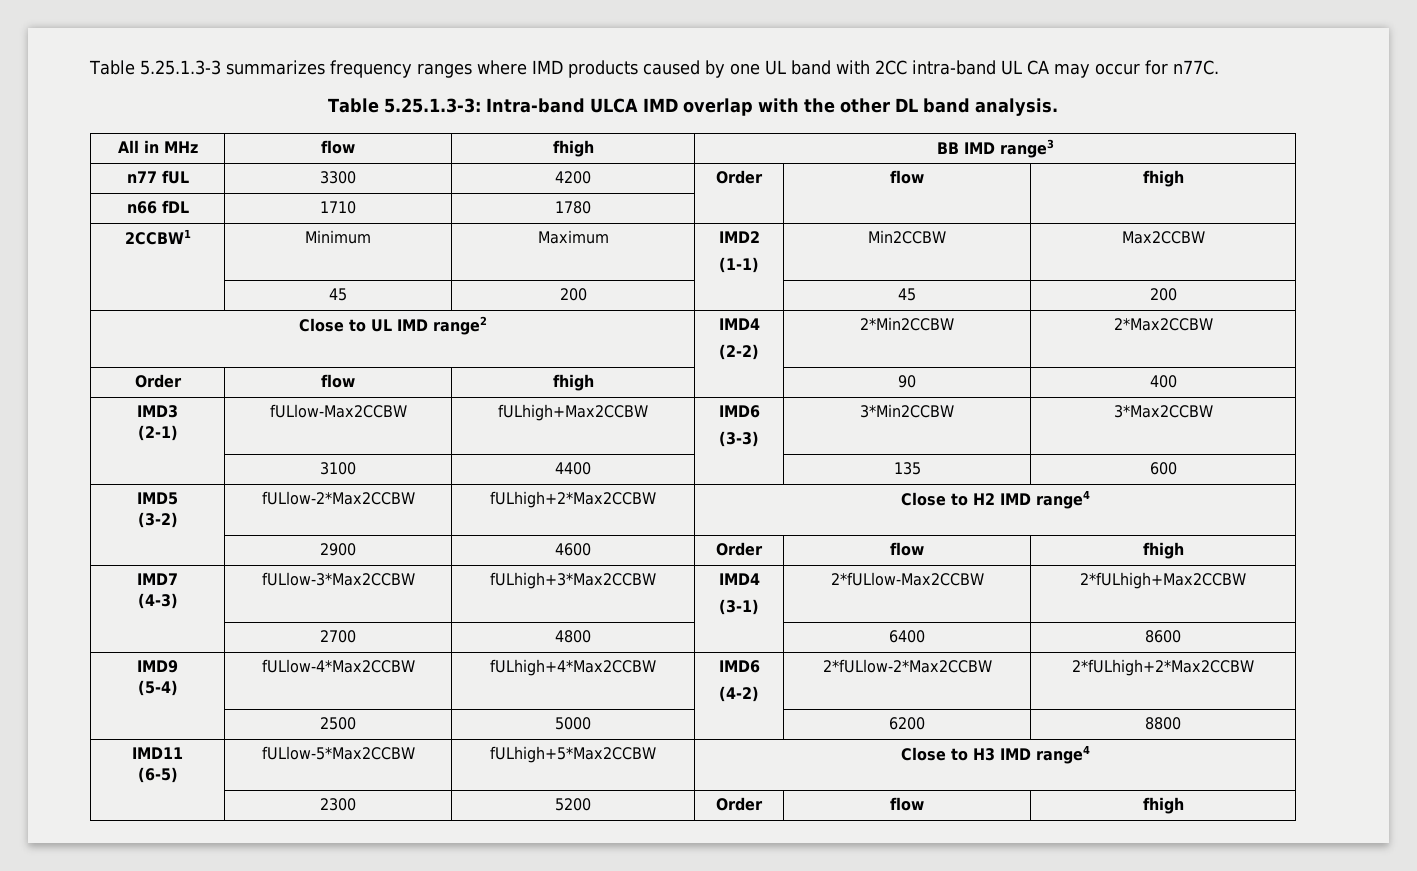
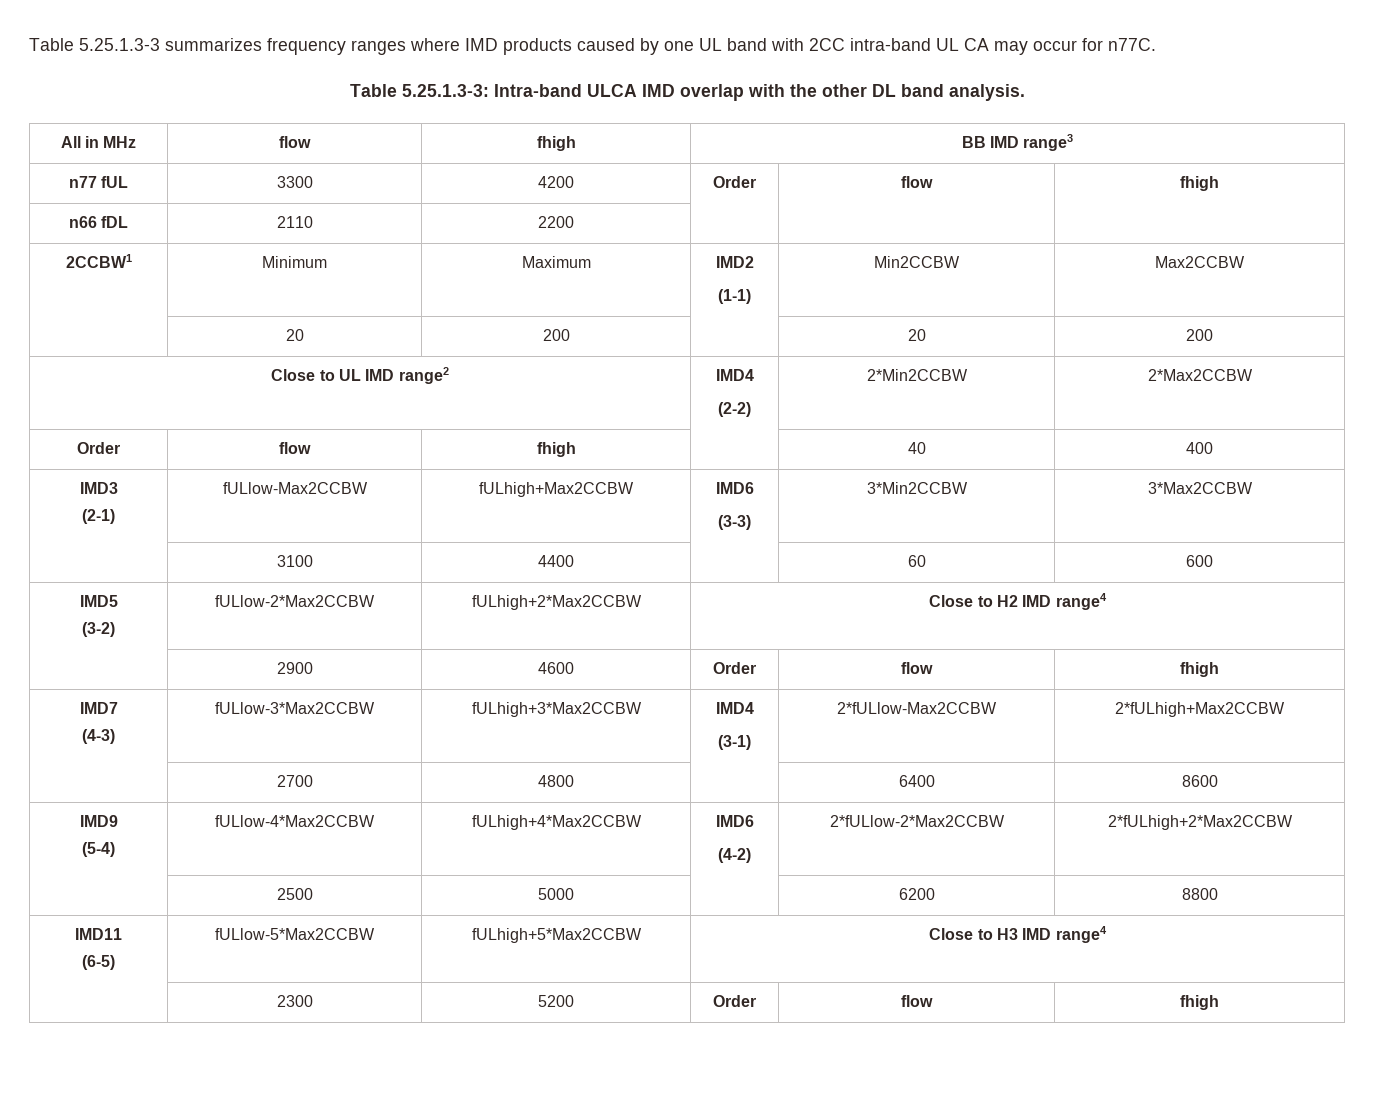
[320,201,356,214] [555,201,591,214] 1710 | 1780 -> [276,216,313,228] [538,216,574,228] 2110 | 2200
[329,288,347,301] 45 -> [285,329,304,341] 20
[898,288,916,301] 45 -> [907,329,926,341] 20
[898,375,916,388] 90 -> [907,442,926,454] 40
[893,462,921,475] 135 -> [907,555,926,567] 60

